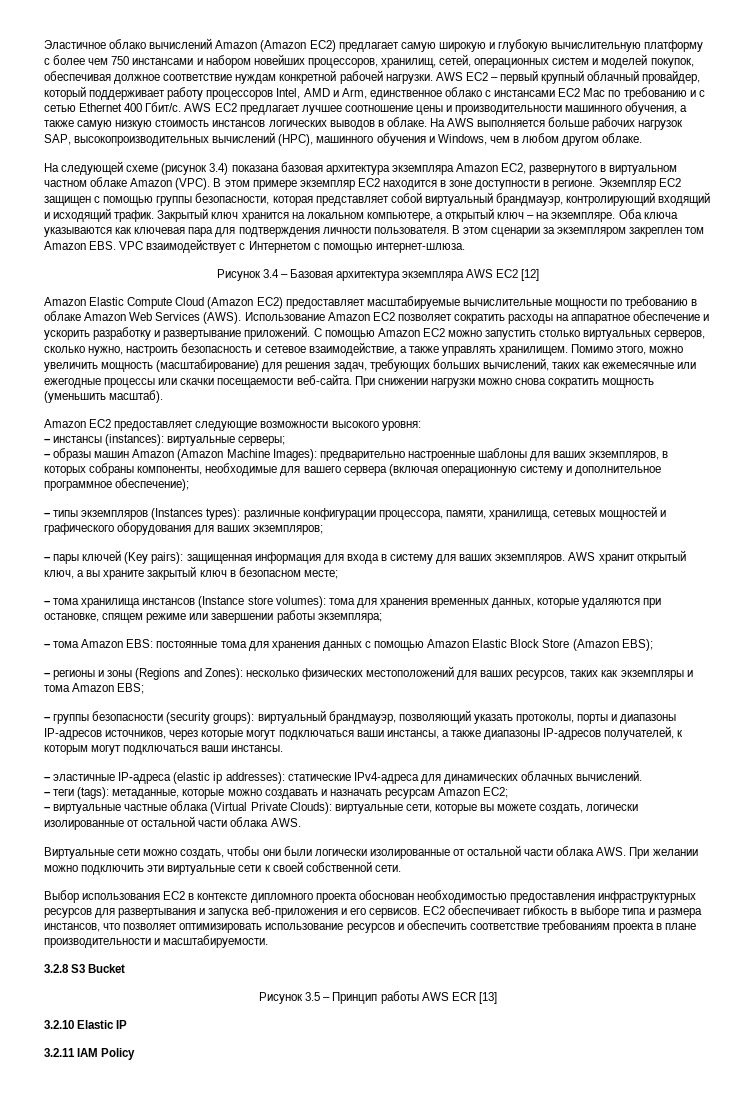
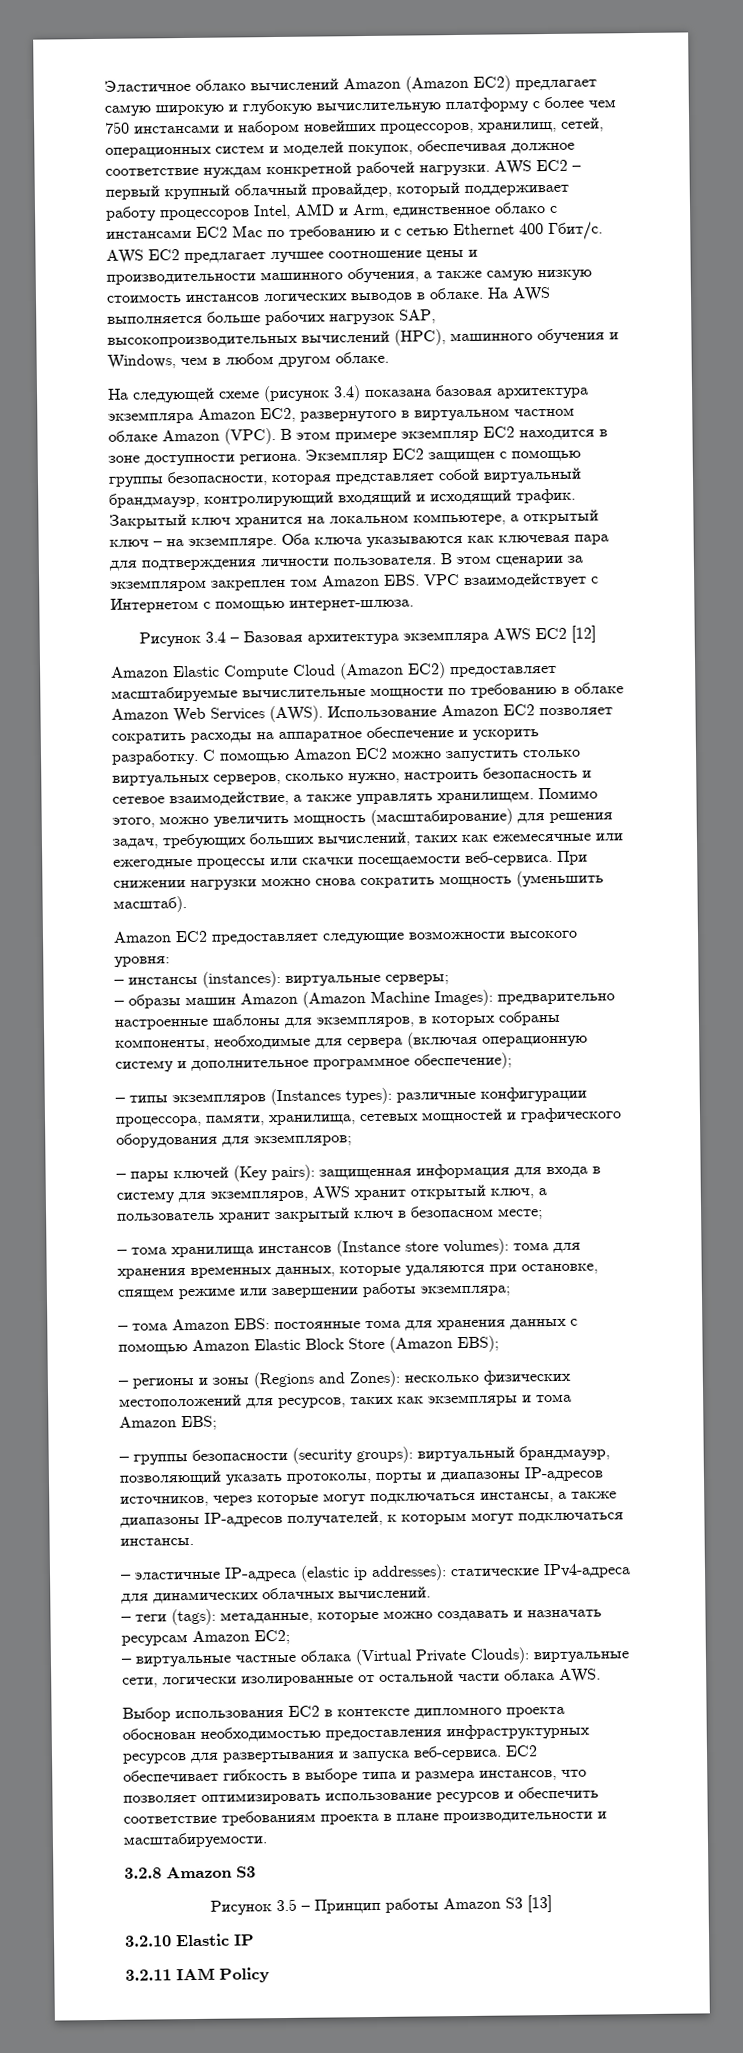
[543,180,596,190] в регионе. -> [239,453,301,465] региона.
[93,326,311,340] разработку и развертывание приложений. -> [111,749,199,766] разработку.
[296,374,352,385] веб-сайта. -> [465,851,553,866] веб-сервиса.
[553,451,587,458] ваших -> (313, 1022) none
[303,466,341,473] вашего -> (343, 1043) none
[217,525,251,532] ваших -> (250, 1141) none
[459,554,566,564] ваших экземпляров. -> [210,1189,308,1202] экземпляров,
[86,570,145,580] вы храните -> [117,1212,271,1223] пользователь хранит
[480,670,514,677] ваших -> (274, 1403) none
[356,730,384,737] ваши -> (476, 1498) none
[201,745,229,752] ваши -> (624, 1518) none
[434,804,639,814] [44,816,301,830] [44,845,698,859] [44,861,401,875] которые вы можете создать, логически изолированные от остальной части облака AWS. // Виртуальные сети можно создать, чтобы они были логически изолированные от остальной части облака AWS. При желании можно подключить эти виртуальные сети к своей собственной сети. -> [162,1668,601,1687] логически изолированные от остальной части облака AWS.
[251,905,420,918] веб-приложения и его сервисов. -> [413,1745,502,1761] веб-сервиса.
[71,964,126,973] S3 Bucket -> [166,1866,256,1879] Amazon S3
[421,992,476,1001] AWS ECR -> [443,1897,523,1910] Amazon S3

